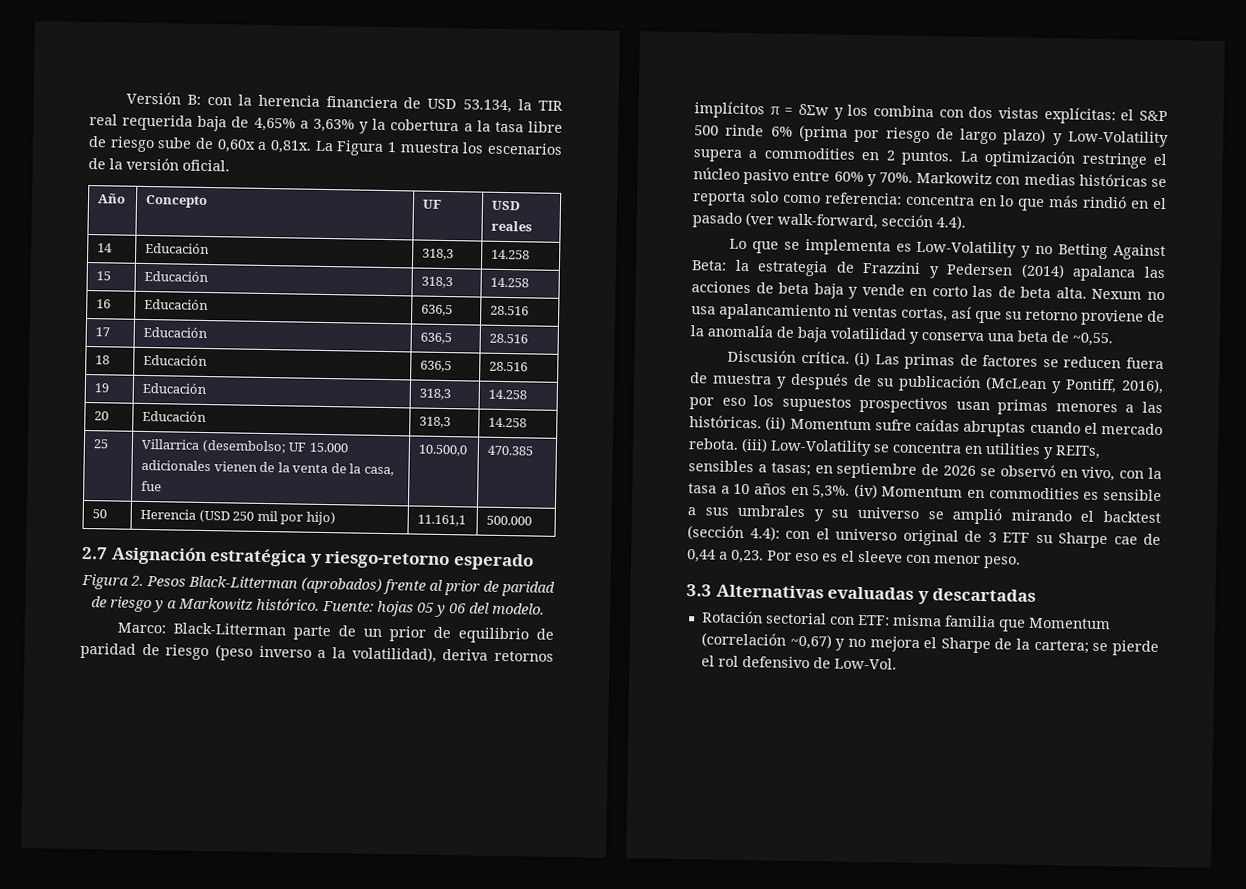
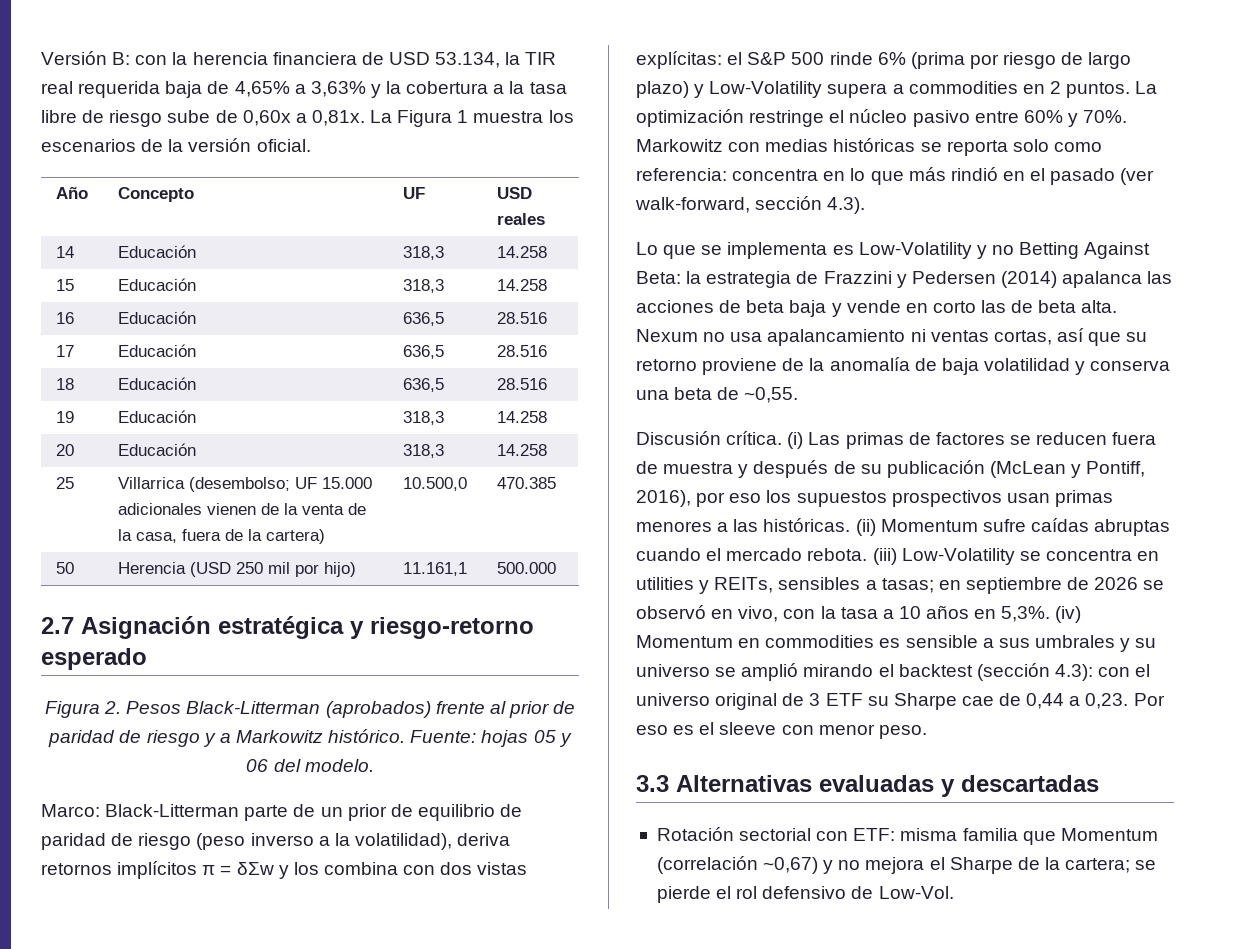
[141,480,163,492] fue -> [181,529,325,544] fuera de la cartera)
[936,215,966,230] 4.4). -> [827,197,866,214] 4.3).
[749,526,780,541] 4.4): -> [1054,664,1093,681] 4.3):

